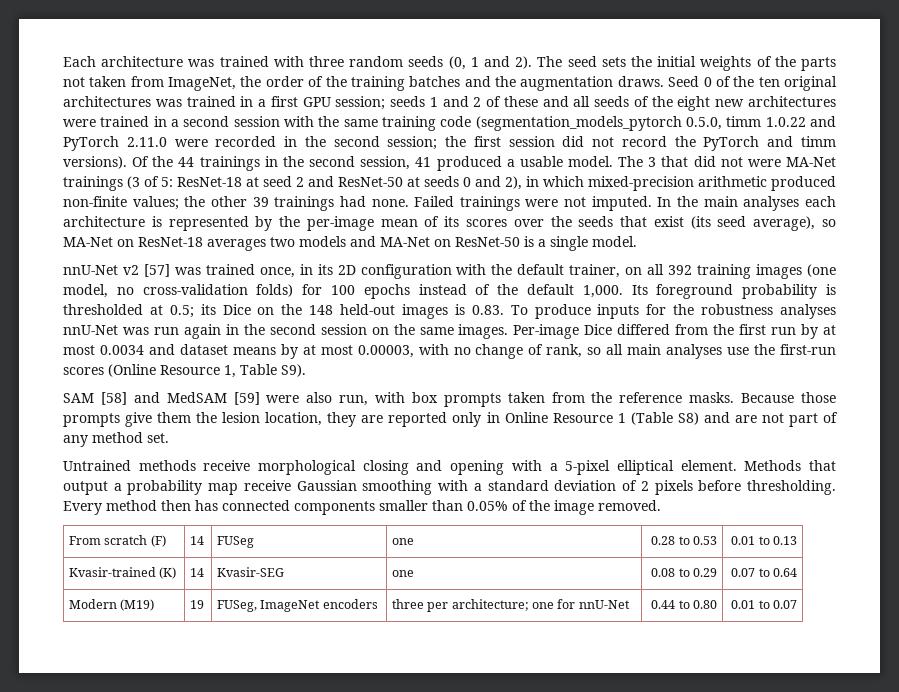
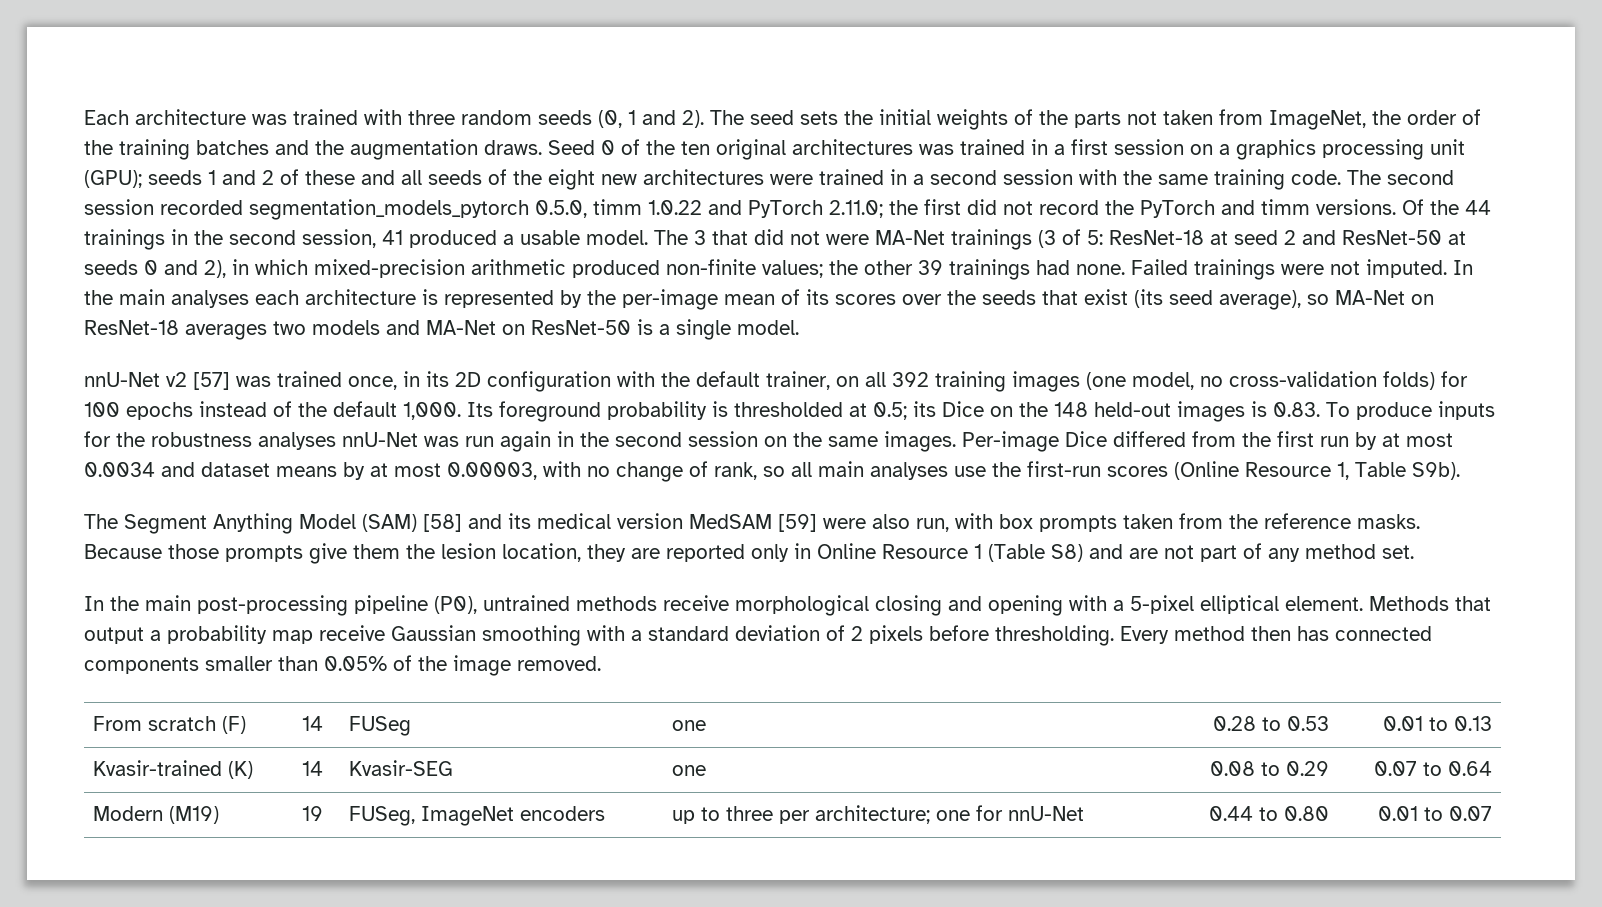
[302,96,386,110] GPU session; -> [1114,139,1465,160] [84,170,142,188] session on a graphics processing unit (GPU);
[440,116,682,131] code (segmentation_models_pytorch -> [1291,170,1454,185] [84,199,529,220] code. The second session recorded segmentation_models_pytorch
[126,136,555,150] 2.11.0 were recorded in the second session; the first session -> [829,199,961,218] 2.11.0; the first
[63,156,127,169] versions). -> [1316,199,1396,215] versions.
[281,364,306,377] [63,392,160,405] S9). // SAM [58] and -> [1412,462,1460,480] [84,513,683,534] S9b). // The Segment Anything Model (SAM) [58] and its medical version
[63,460,131,471] Untrained -> [84,595,570,616] In the main post-processing pipeline (P0), untrained
(378, 604) none -> [672,807,721,824] up to

